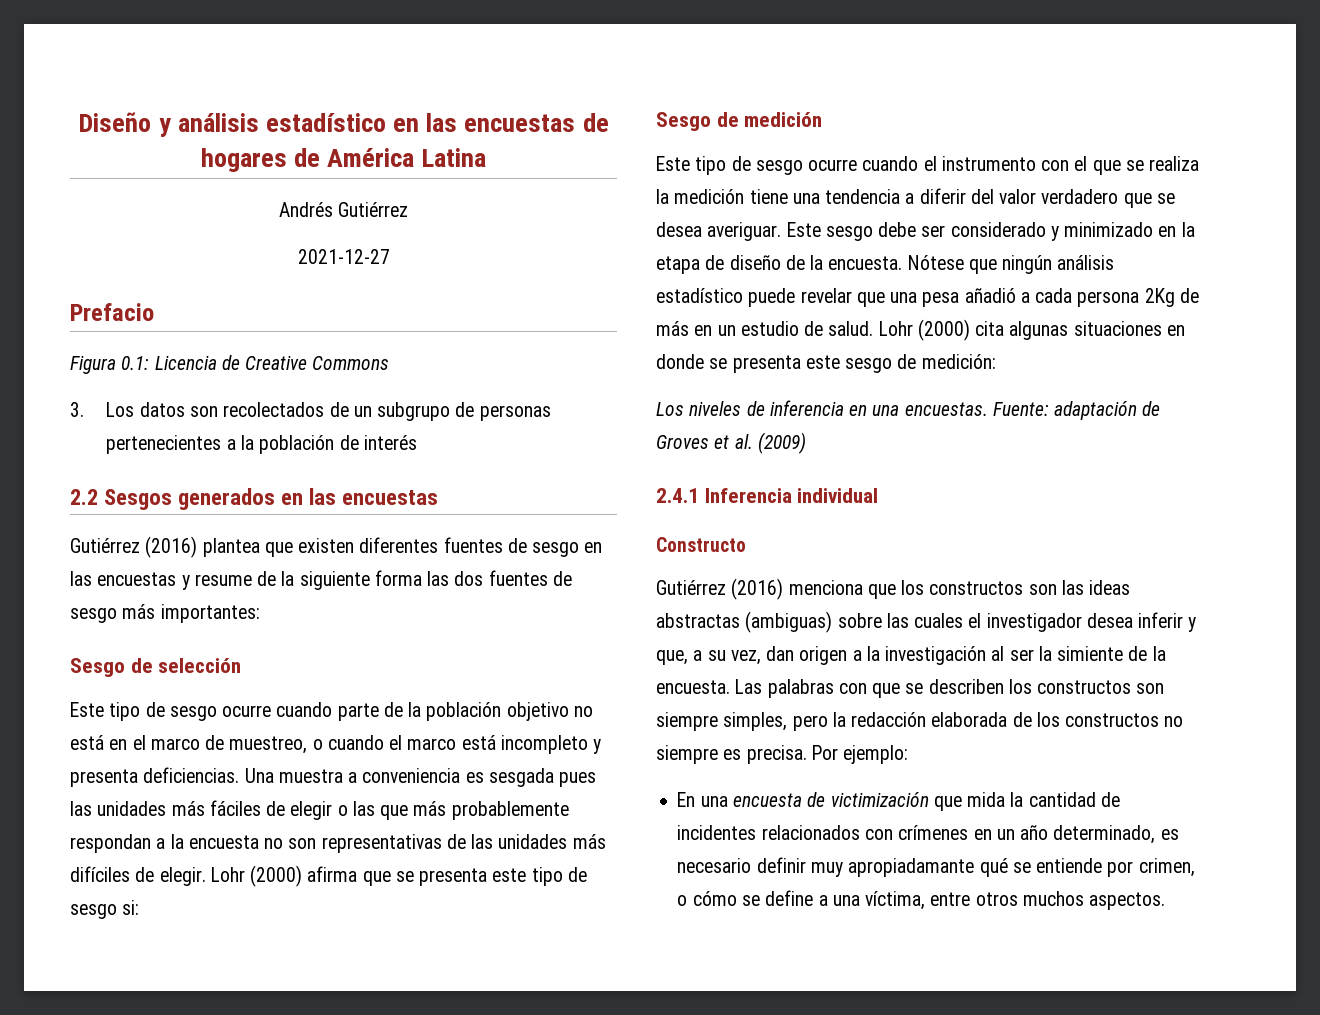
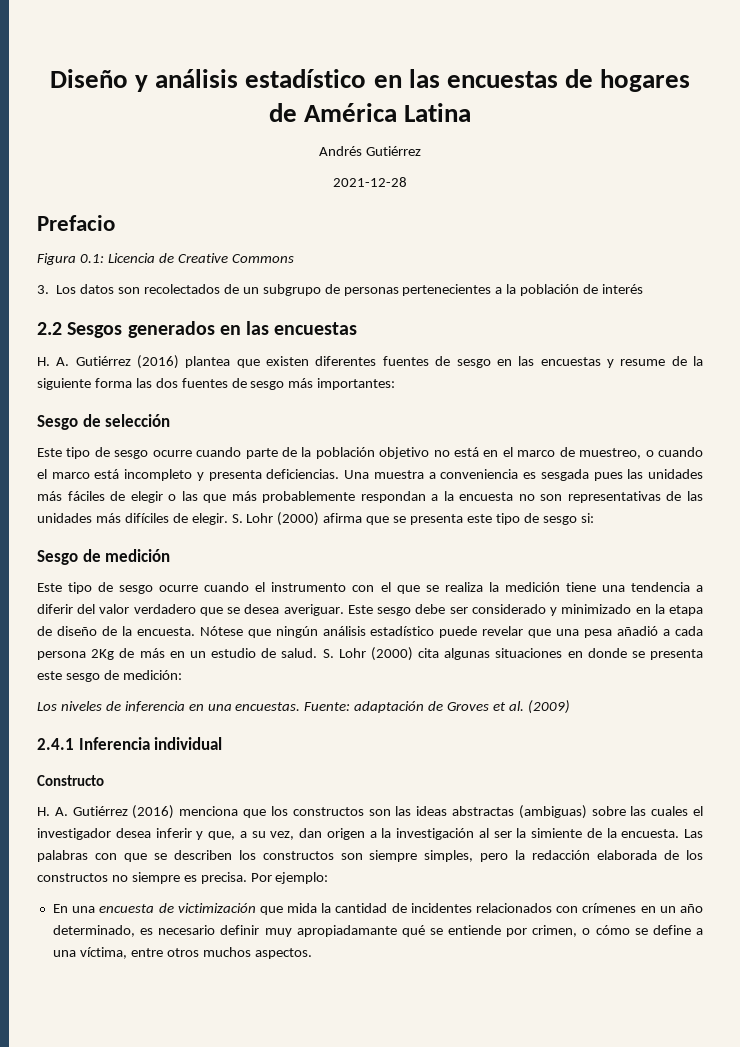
[297,249,390,264] 2021-12-27 -> [333,177,407,187] 2021-12-28
(439, 497) none -> [37,357,70,366] H. A.
(206, 876) none -> [231,514,243,523] S.
(874, 328) none -> [322,649,334,658] S.
(746, 544) none -> [37,807,68,816] H. A.

